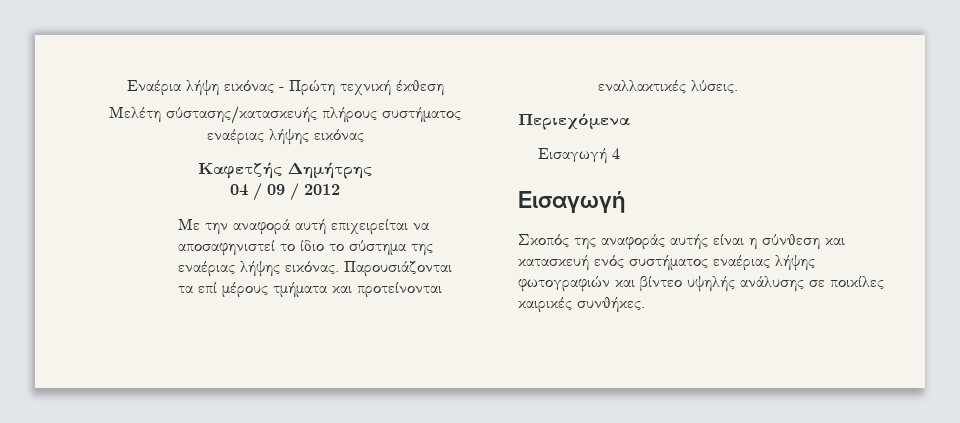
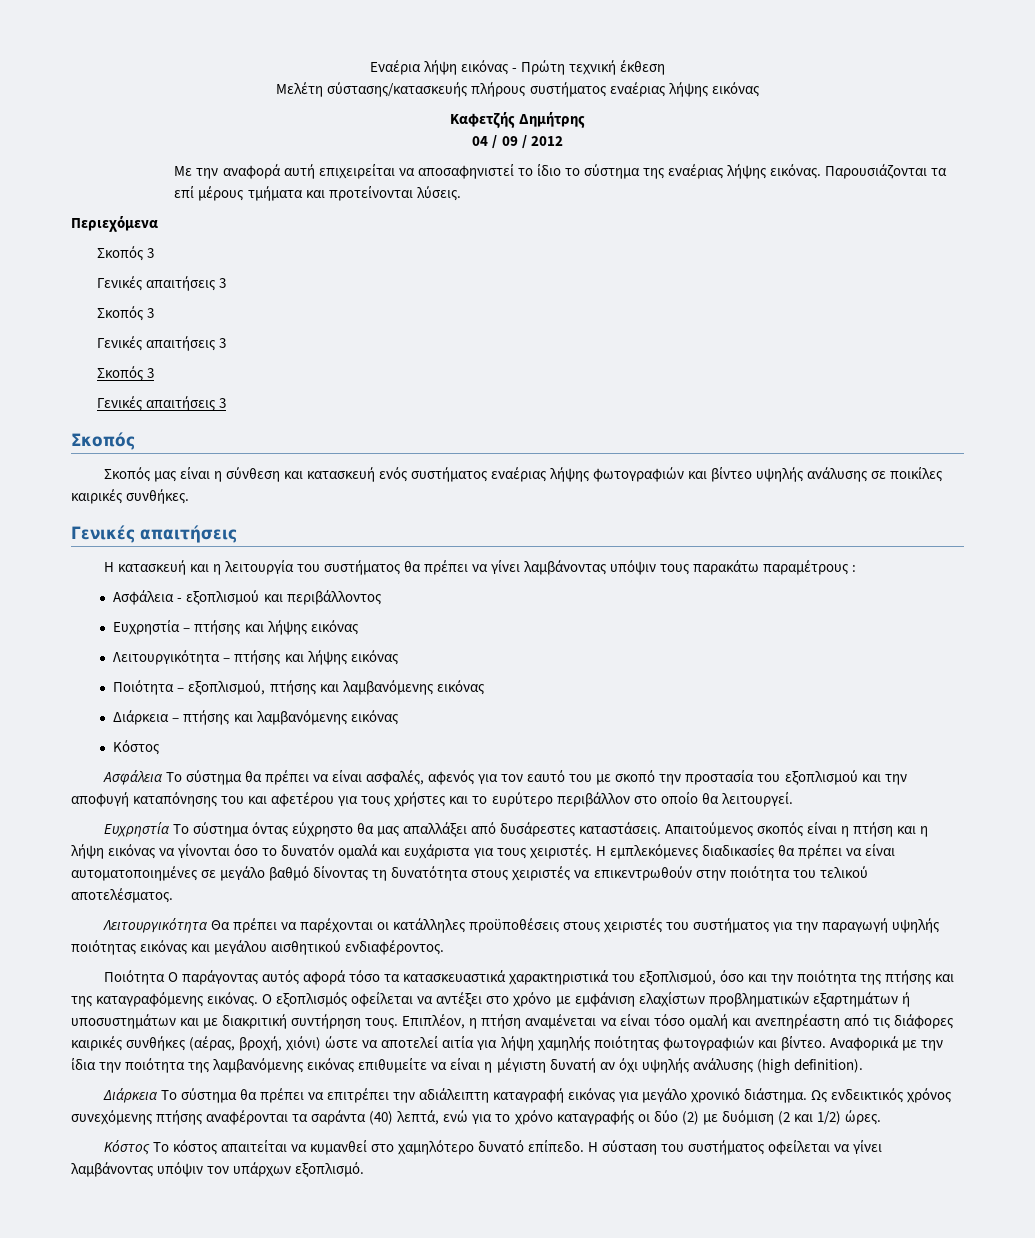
[598,80,687,93] εναλλακτικές -> (413, 193) none
[538,148,621,164] [518,191,625,213] [518,234,708,250] Εισαγωγή 4 // Εισαγωγή // Σκοπός της αναφοράς αυτής -> [96,246,154,261] [96,276,226,291] [96,306,154,321] [96,336,226,351] [96,366,154,381] [96,396,226,411] [71,432,135,450] [103,467,177,482] Σκοπός 3 // Γενικές απαιτήσεις 3 // Σκοπός 3 // Γενικές απαιτήσεις 3 // Σκοπός 3 // Γενικές απαιτήσεις 3 // Σκοπός // Σκοπός μας
(645, 305) none -> [71,525,237,543] [103,560,857,575] [113,590,382,605] [113,620,359,635] [113,650,399,665] [113,680,485,695] [113,710,399,725] [113,740,161,755] [102,770,907,785] [71,792,793,807] [103,822,929,837] [71,844,895,859] [71,866,868,881] [71,888,173,903] [102,918,941,933] [71,940,445,955] [103,970,955,985] [71,992,910,1007] [71,1014,954,1029] [71,1036,943,1051] [71,1058,863,1073] [102,1088,953,1103] [71,1110,881,1125] [103,1140,883,1155] [71,1162,365,1177] // Γενικές απαιτήσεις // Η κατασκευή και η λειτουργία του συστήματος θα πρέπει να γίνει λαμβάνοντας υπόψιν τους παρακάτω παραμέτρους : // Ασφάλεια - εξοπλισμού και περιβάλλοντος // Ευχρηστία – πτήσης και λήψης εικόνας // Λειτουργικότητα – πτήσης και λήψης εικόνας // Ποιότητα – εξοπλισμού, πτήσης και λαμβανόμενης εικόνας // Διάρκεια – πτήσης και λαμβανόμενης εικόνας // Κόστος // Ασφάλεια Το σύστημα θα πρέπει να είναι ασφαλές, αφενός για τον εαυτό του με σκοπό την προστασία του εξοπλισμού και την αποφυγή καταπόνησης του και αφετέρου για τους χρήστες και το ευρύτερο περιβάλλον στο οποίο θα λειτουργεί. // Ευχρηστία Το σύστημα όντας εύχρηστο θα μας απαλλάξει από δυσάρεστες καταστάσεις. Απαιτούμενος σκοπός είναι η πτήση και η λήψη εικόνας να γίνονται όσο το δυνατόν ομαλά και ευχάριστα για τους χειριστές. Η εμπλεκόμενες διαδικασίες θα πρέπει να είναι αυτοματοποιημένες σε μεγάλο βαθμό δίνοντας τη δυνατότητα στους χειριστές να επικεντρωθούν στην ποιότητα του τελικού αποτελέσματος. // Λειτουργικότητα Θα πρέπει να παρέχονται οι κατάλληλες προϋποθέσεις στους χειριστές του συστήματος για την παραγωγή υψηλής ποιότητας εικόνας και μεγάλου αισθητικού ενδιαφέροντος. // Ποιότητα Ο παράγοντας αυτός αφορά τόσο τα κατασκευαστικά χαρακτηριστικά του εξοπλισμού, όσο και την ποιότητα της πτήσης και της καταγραφόμενης εικόνας. Ο εξοπλισμός οφείλεται να αντέξει στο χρόνο με εμφάνιση ελαχίστων προβληματικών εξαρτημάτων ή υποσυστημάτων και με διακριτική συντήρηση τους. Επιπλέον, η πτήση αναμένεται να είναι τόσο ομαλή και ανεπηρέαστη από τις διάφορες καιρικές συνθήκες (αέρας, βροχή, χιόνι) ώστε να αποτελεί αιτία για λήψη χαμηλής ποιότητας φωτογραφιών και βίντεο. Αναφορικά με την ίδια την ποιότητα της λαμβανόμενης εικόνας επιθυμείτε να είναι η μέγιστη δυνατή αν όχι υψηλής ανάλυσης (high definition). // Διάρκεια Το σύστημα θα πρέπει να επιτρέπει την αδιάλειπτη καταγραφή εικόνας για μεγάλο χρονικό διάστημα. Ως ενδεικτικός χρόνος συνεχόμενης πτήσης αναφέρονται τα σαράντα (40) λεπτά, ενώ για το χρόνο καταγραφής οι δύο (2) με δυόμιση (2 και 1/2) ώρες. // Κόστος Το κόστος απαιτείται να κυμανθεί στο χαμηλότερο δυνατό επίπεδο. Η σύσταση του συστήματος οφείλεται να γίνει λαμβάνοντας υπόψιν τον υπάρχων εξοπλισμό.

